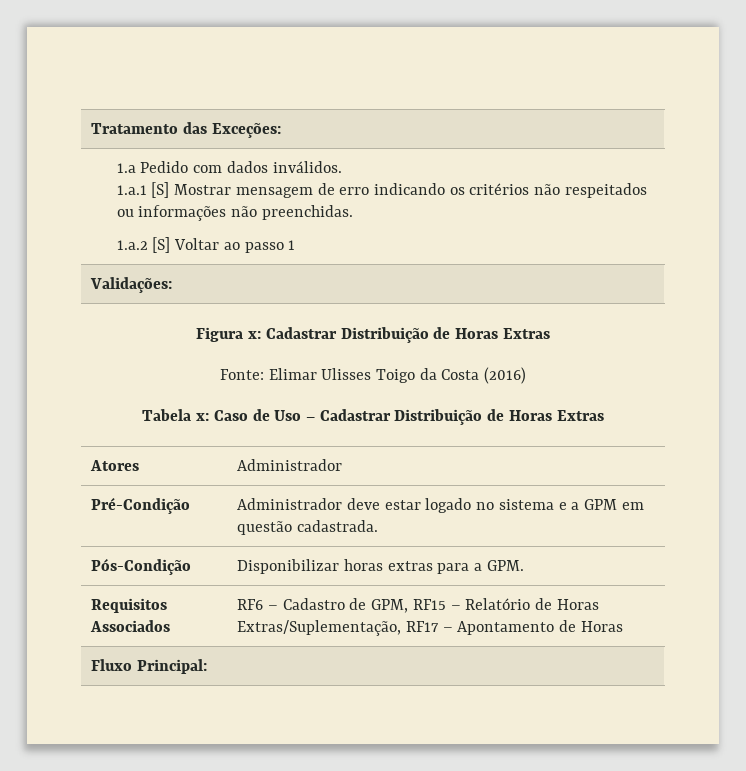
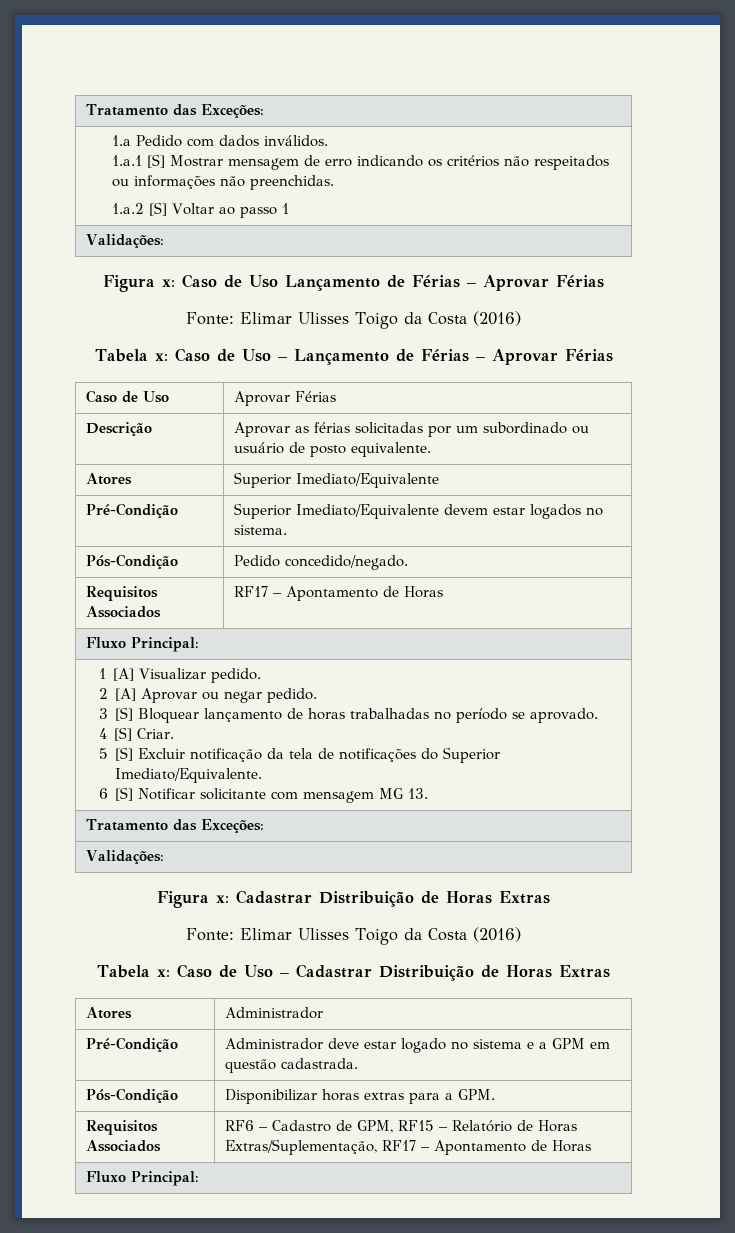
(173, 285) none -> [103,274,604,292] [186,311,521,329] [94,348,613,365] [85,390,169,403] [233,391,336,406] [85,422,152,436] [233,422,589,437] [233,442,431,457] [85,473,132,485] [233,472,439,488] [85,503,178,518] [233,503,603,519] [233,525,287,535] [85,554,178,569] [233,555,408,570] [85,586,158,601] [85,606,161,618] [233,586,443,601] [85,637,199,652] [98,668,262,683] [98,688,318,703] [98,707,599,723] [98,727,175,741] [98,747,501,763] [115,768,263,783] [98,787,429,803] [85,819,264,833] [85,850,164,864] // Figura x: Caso de Uso Lançamento de Férias – Aprovar Férias // Fonte: Elimar Ulisses Toigo da Costa (2016) // Tabela x: Caso de Uso – Lançamento de Férias – Aprovar Férias // Caso de Uso | Aprovar Férias // Descrição | Aprovar as férias solicitadas por um subordinado ou usuário de posto equivalente. // Atores | Superior Imediato/Equivalente // Pré-Condição | Superior Imediato/Equivalente devem estar logados no sistema. // Pós-Condição | Pedido concedido/negado. // Requisitos Associados | RF17 – Apontamento de Horas // Fluxo Principal: // 1 [A] Visualizar pedido. // 2 [A] Aprovar ou negar pedido. // 3 [S] Bloquear lançamento de horas trabalhadas no período se aprovado. // 4 [S] Criar. // 5 [S] Excluir notificação da tela de notificações do Superior Imediato/Equivalente. // 6 [S] Notificar solicitante com mensagem MG 13. // Tratamento das Exceções: // Validações:

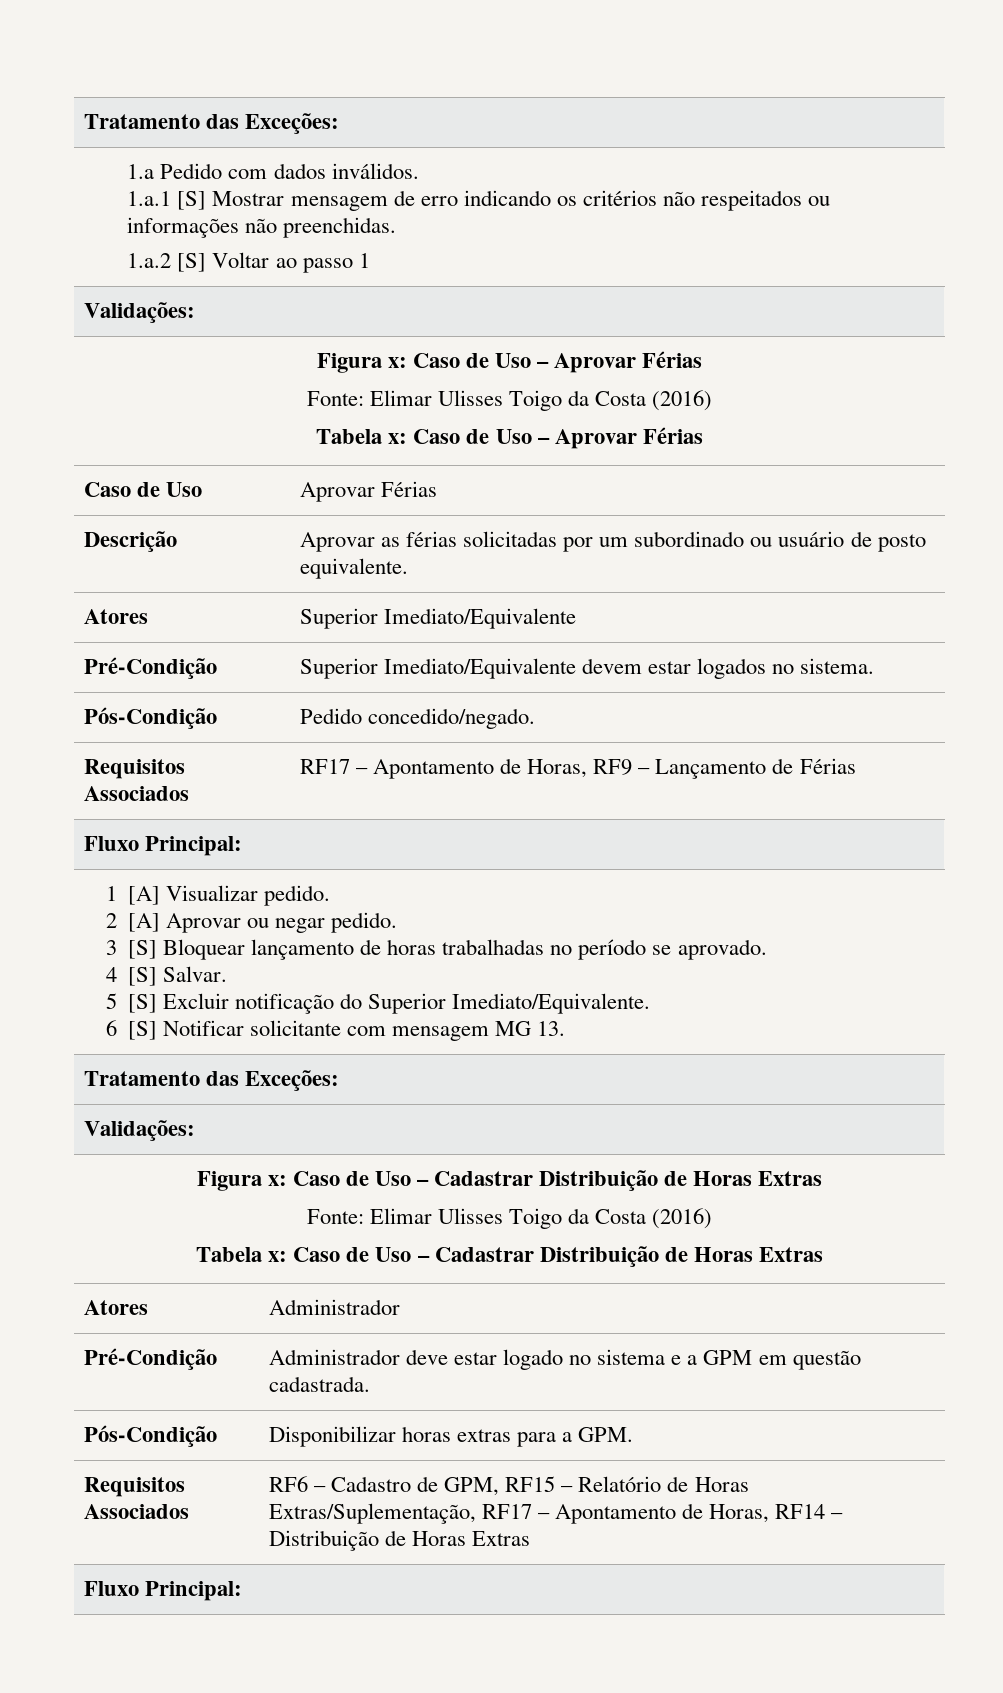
[285,275,460,291] Lançamento de Férias -> (532, 360) none
[293,349,485,365] Lançamento de Férias – -> (550, 440) none
[403,586,443,598] Horas -> [527,758,856,779] Horas, RF9 – Lançamento de Férias
[137,728,175,739] Criar. -> [162,966,227,982] Salvar.
[267,748,417,762] da tela de notificações -> (335, 1003) none
(229, 899) none -> [292,1171,429,1186] Caso de Uso –
[551,1140,591,1152] Horas -> [709,1504,844,1523] [268,1530,531,1551] Horas, RF14 – Distribuição de Horas Extras

